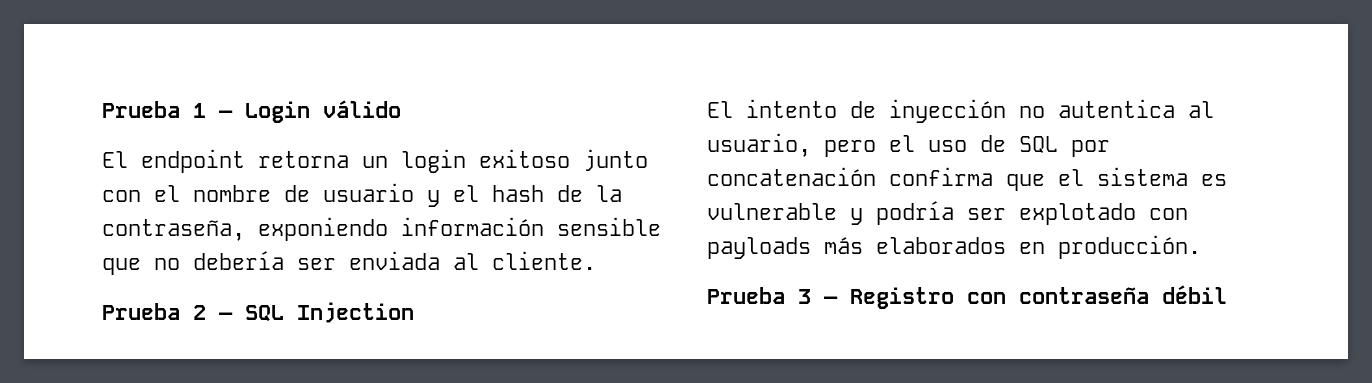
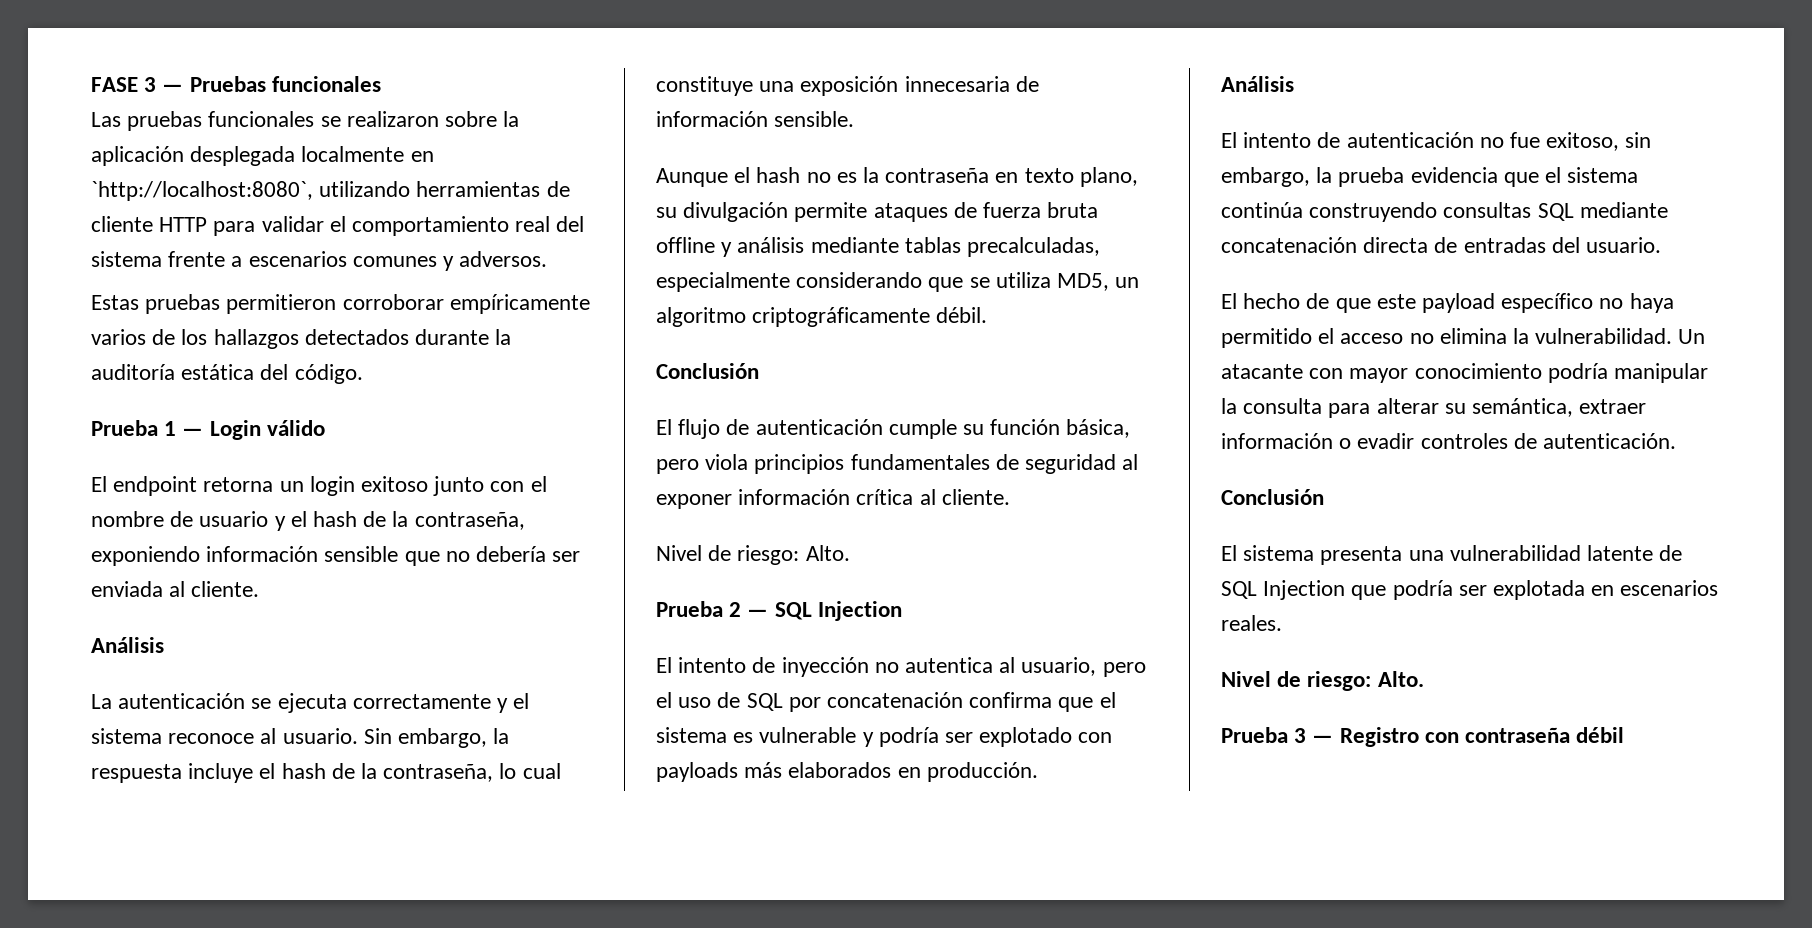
(102, 109) none -> [91,76,381,92] [91,111,520,131] [91,146,434,166] [91,181,570,201] [91,216,585,236] [91,251,548,271] [91,294,590,314] [91,329,512,349] [91,364,363,384] FASE 3 — Pruebas funcionales // Las pruebas funcionales se realizaron sobre la aplicación desplegada localmente en `http://localhost:8080`, utilizando herramientas de cliente HTTP para validar el comportamiento real del sistema frente a escenarios comunes y adversos. // Estas pruebas permitieron corroborar empíricamente varios de los hallazgos detectados durante la auditoría estática del código. //
(596, 260) none -> [91,637,164,653] [91,693,530,713] [91,728,510,748] [91,763,561,783] [656,76,1039,96] [656,111,855,127] [656,167,1138,187] [656,202,1099,222] [656,237,1101,257] [656,272,1140,292] [656,307,988,327] [656,363,759,379] [656,419,1131,439] [656,454,1139,474] [656,489,1010,509] [656,545,850,565] // Análisis // La autenticación se ejecuta correctamente y el sistema reconoce al usuario. Sin embargo, la respuesta incluye el hash de la contraseña, lo cual constituye una exposición innecesaria de información sensible. // Aunque el hash no es la contraseña en texto plano, su divulgación permite ataques de fuerza bruta offline y análisis mediante tablas precalculadas, especialmente considerando que se utiliza MD5, un algoritmo criptográficamente débil. // Conclusión // El flujo de autenticación cumple su función básica, pero viola principios fundamentales de seguridad al exponer información crítica al cliente. // Nivel de riesgo: Alto.
(1201, 247) none -> [1221,76,1294,92] [1221,132,1652,151] [1221,167,1639,187] [1221,202,1668,222] [1221,237,1662,253] [1221,293,1674,313] [1221,328,1706,348] [1221,363,1709,383] [1221,398,1647,418] [1221,433,1677,449] [1221,489,1324,505] [1221,545,1683,565] [1221,580,1719,600] [1221,615,1282,631] [1221,671,1424,691] // Análisis // El intento de autenticación no fue exitoso, sin embargo, la prueba evidencia que el sistema continúa construyendo consultas SQL mediante concatenación directa de entradas del usuario. // El hecho de que este payload específico no haya permitido el acceso no elimina la vulnerabilidad. Un atacante con mayor conocimiento podría manipular la consulta para alterar su semántica, extraer información o evadir controles de autenticación. // Conclusión // El sistema presenta una vulnerabilidad latente de SQL Injection que podría ser explotada en escenarios reales. // Nivel de riesgo: Alto.

